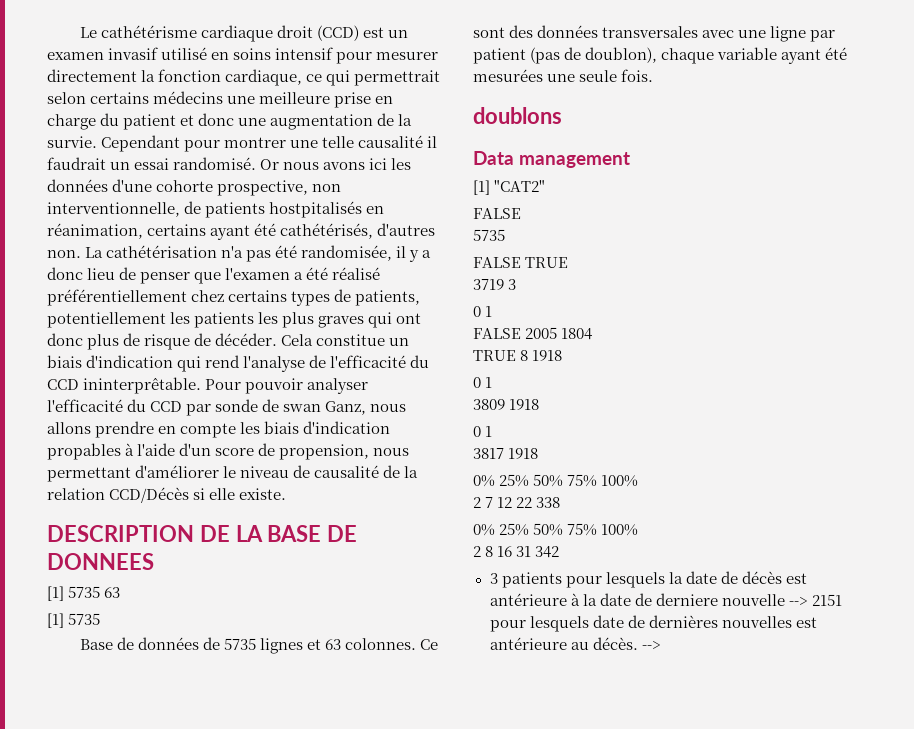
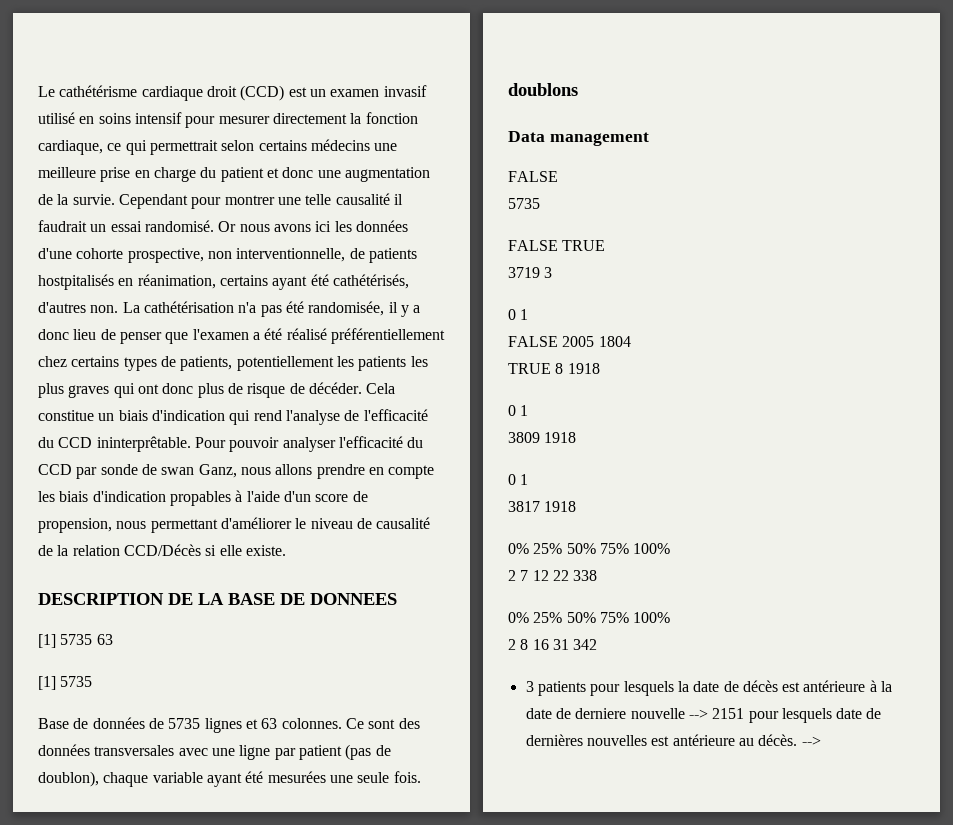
[473,180,546,195] // [1] "CAT2" -> (649, 139) none

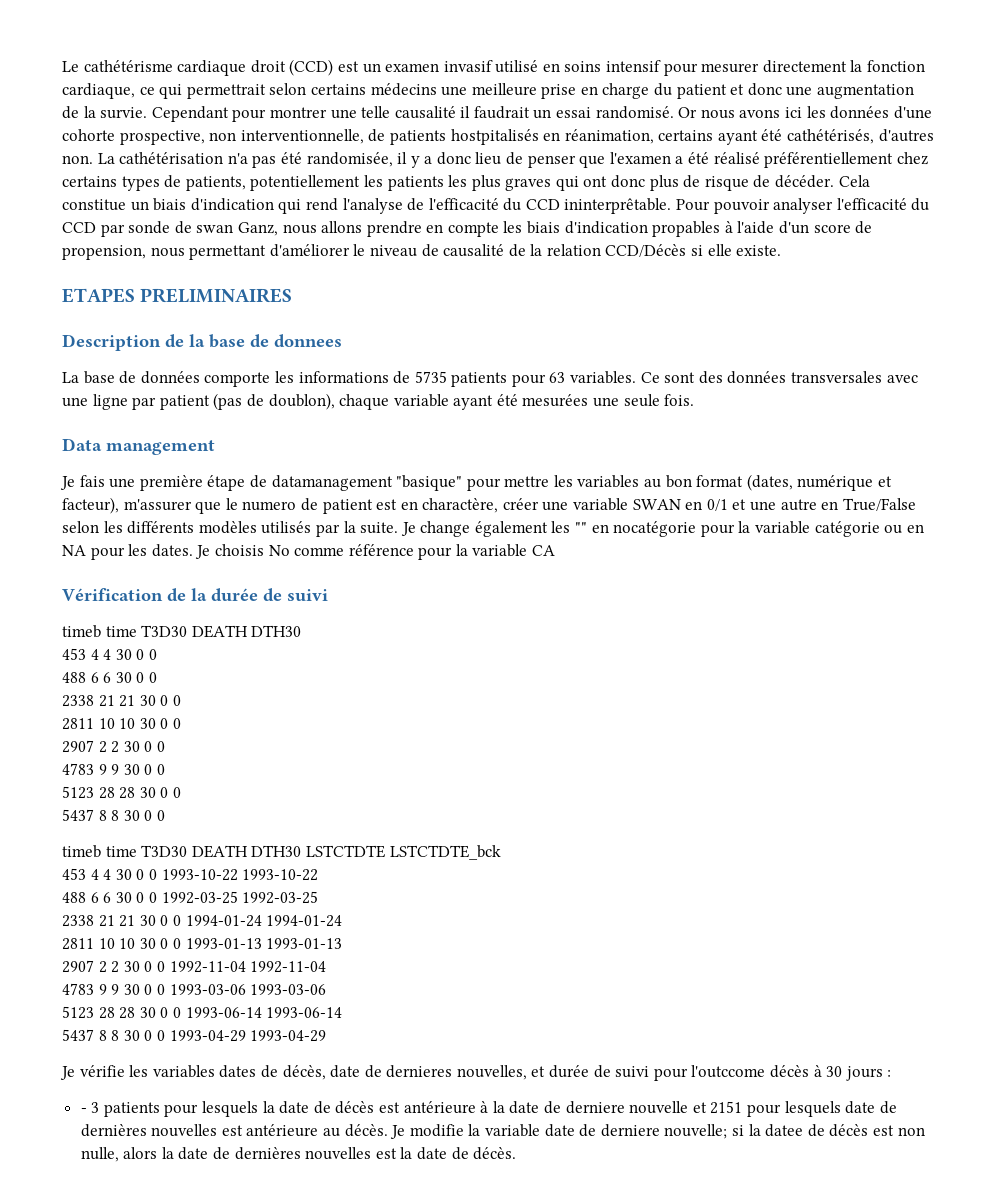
[38,593,397,605] [38,634,113,648] [38,676,93,690] [38,717,342,733] DESCRIPTION DE LA BASE DE DONNEES // [1] 5735 63 // [1] 5735 // Base de données de 5735 lignes et 63 colonnes. -> [62,288,293,303] [62,334,342,351] [62,371,637,387] ETAPES PRELIMINAIRES // Description de la base de donnees // La base de données comporte les informations de 5735 patients pour 63 variables.
[508,83,578,96] // doublons -> (695, 400) none
[508,171,558,182] [508,198,540,209] [508,240,606,251] [508,267,553,278] [508,309,529,320] [508,336,631,347] [508,363,600,374] [508,405,529,416] [508,432,577,443] [508,474,529,485] [508,501,577,512] [508,543,671,554] [508,570,598,581] [508,612,671,623] [508,639,598,650] FALSE // 5735 // FALSE TRUE // 3719 3 // 0 1 // FALSE 2005 1804 // TRUE 8 1918 // 0 1 // 3809 1918 // 0 1 // 3817 1918 // 0% 25% 50% 75% 100% // 2 7 12 22 338 // 0% 25% 50% 75% 100% // 2 8 16 31 342 // -> [60,474,893,491] [62,497,916,514] [62,521,924,537] [62,544,556,560] [62,588,328,602] [62,625,302,638] [62,648,157,660] [62,672,157,683] [62,695,181,707] [62,718,181,730] [62,740,165,753] [62,763,165,775] [62,786,181,799] [62,809,165,821] [62,845,501,860] [62,868,319,881] [62,891,319,904] [62,915,343,927] [62,938,343,950] [62,960,327,973] [62,983,327,995] [62,1006,343,1019] [62,1029,327,1042] [60,1065,892,1081] [80,1108,87,1113] Je fais une première étape de datamanagement "basique" pour mettre les variables au bon format (dates, numérique et facteur), m'assurer que le numero de patient est en charactère, créer une variable SWAN en 0/1 et une autre en True/False selon les différents modèles utilisés par la suite. Je change également les "" en nocatégorie pour la variable catégorie ou en NA pour les dates. Je choisis No comme référence pour la variable CA // Vérification de la durée de suivi // timeb time T3D30 DEATH DTH30 // 453 4 4 30 0 0 // 488 6 6 30 0 0 // 2338 21 21 30 0 0 // 2811 10 10 30 0 0 // 2907 2 2 30 0 0 // 4783 9 9 30 0 0 // 5123 28 28 30 0 0 // 5437 8 8 30 0 0 // timeb time T3D30 DEATH DTH30 LSTCTDTE LSTCTDTE_bck // 453 4 4 30 0 0 1993-10-22 1993-10-22 // 488 6 6 30 0 0 1992-03-25 1992-03-25 // 2338 21 21 30 0 0 1994-01-24 1994-01-24 // 2811 10 10 30 0 0 1993-01-13 1993-01-13 // 2907 2 2 30 0 0 1992-11-04 1992-11-04 // 4783 9 9 30 0 0 1993-03-06 1993-03-06 // 5123 28 28 30 0 0 1993-06-14 1993-06-14 // 5437 8 8 30 0 0 1993-04-29 1993-04-29 // Je vérifie les variables dates de décès, date de dernieres nouvelles, et durée de suivi pour l'outccome décès à 30 jours : // -
[688,709,708,719] --> -> [692,1102,707,1113] et
[801,736,821,746] --> -> [390,1124,925,1139] [80,1147,517,1162] Je modifie la variable date de derniere nouvelle; si la datee de décès est non nulle, alors la date de dernières nouvelles est la date de décès.

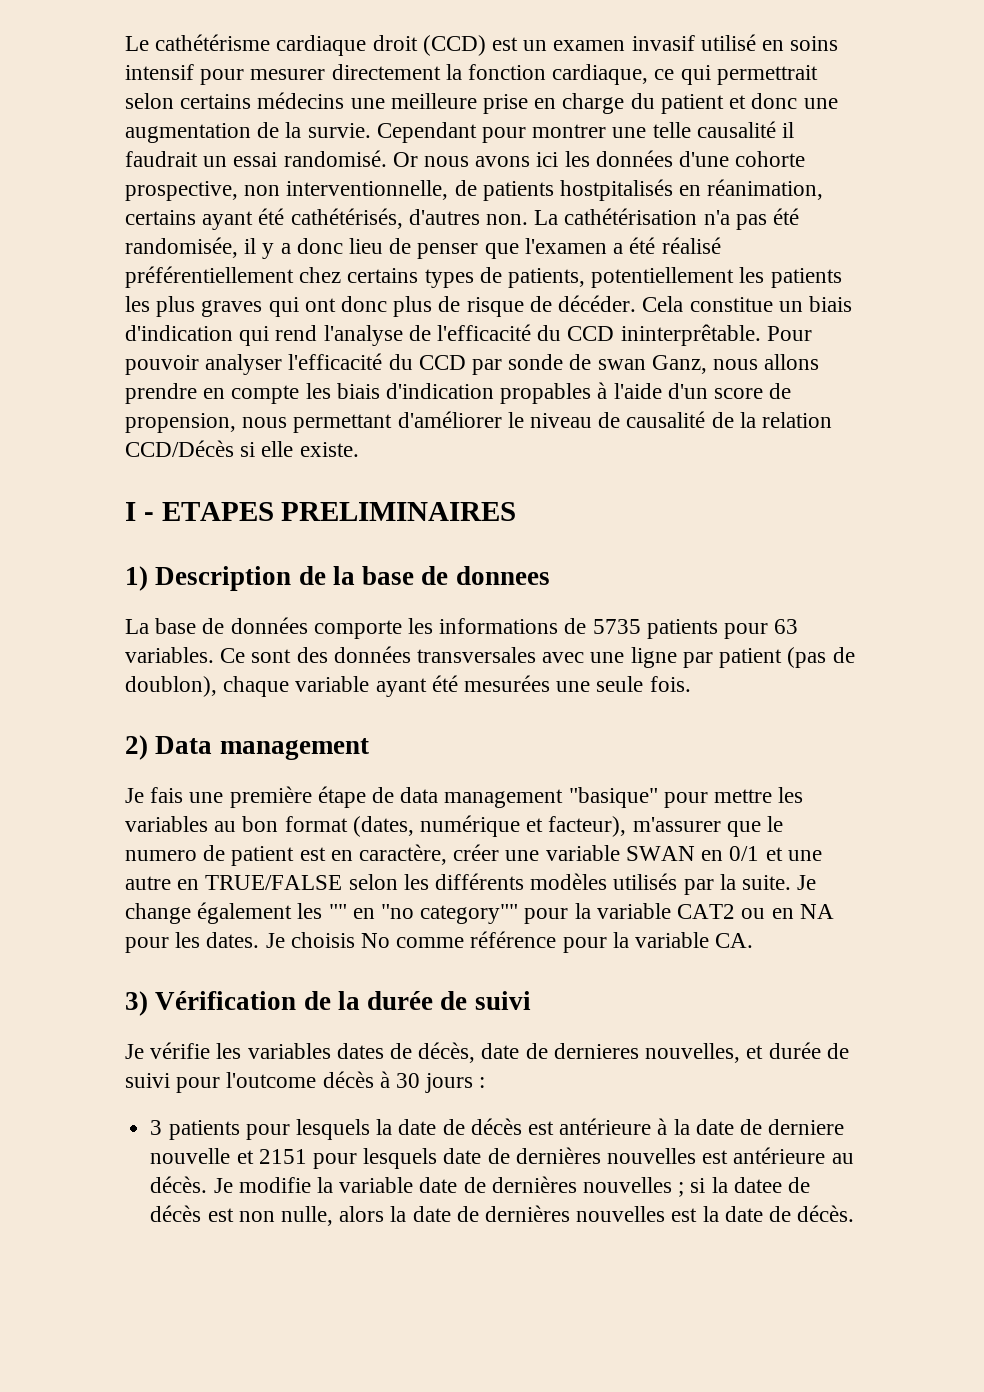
(782, 250) none -> [125,502,154,521] I -
(293, 295) none -> [125,566,148,591] 1)
(695, 400) none -> [125,735,148,760] 2)
[271,475,393,491] datamanagement -> [400,787,564,808] data management
[422,498,499,513] charactère, -> [359,844,448,865] caractère,
[842,498,916,511] True/False -> [205,875,343,890] TRUE/FALSE
[613,521,880,537] nocatégorie pour la variable catégorie -> [381,903,736,924] "no category"" pour la variable CAT2
[532,545,556,556] CA // -> [715,933,754,948] [125,991,148,1016] CA. // 3)
[62,625,302,638] [62,648,157,660] [62,672,157,683] [62,695,181,707] [62,718,181,730] [62,740,165,753] [62,763,165,775] [62,786,181,799] [62,809,165,821] [62,845,501,860] [62,868,319,881] [62,891,319,904] [62,915,343,927] [62,938,343,950] [62,960,327,973] [62,983,327,995] [62,1006,343,1019] [62,1029,327,1042] // timeb time T3D30 DEATH DTH30 // 453 4 4 30 0 0 // 488 6 6 30 0 0 // 2338 21 21 30 0 0 // 2811 10 10 30 0 0 // 2907 2 2 30 0 0 // 4783 9 9 30 0 0 // 5123 28 28 30 0 0 // 5437 8 8 30 0 0 // timeb time T3D30 DEATH DTH30 LSTCTDTE LSTCTDTE_bck // 453 4 4 30 0 0 1993-10-22 1993-10-22 // 488 6 6 30 0 0 1992-03-25 1992-03-25 // 2338 21 21 30 0 0 1994-01-24 1994-01-24 // 2811 10 10 30 0 0 1993-01-13 1993-01-13 // 2907 2 2 30 0 0 1992-11-04 1992-11-04 // 4783 9 9 30 0 0 1993-03-06 1993-03-06 // 5123 28 28 30 0 0 1993-06-14 1993-06-14 // 5437 8 8 30 0 0 1993-04-29 1993-04-29 -> (531, 1000) none
[691,1065,766,1078] l'outccome -> [226,1072,317,1088] l'outcome
[80,1108,87,1113] - -> (486, 1082) none
[600,1124,728,1139] derniere nouvelle; -> [491,1176,685,1197] dernières nouvelles ;

